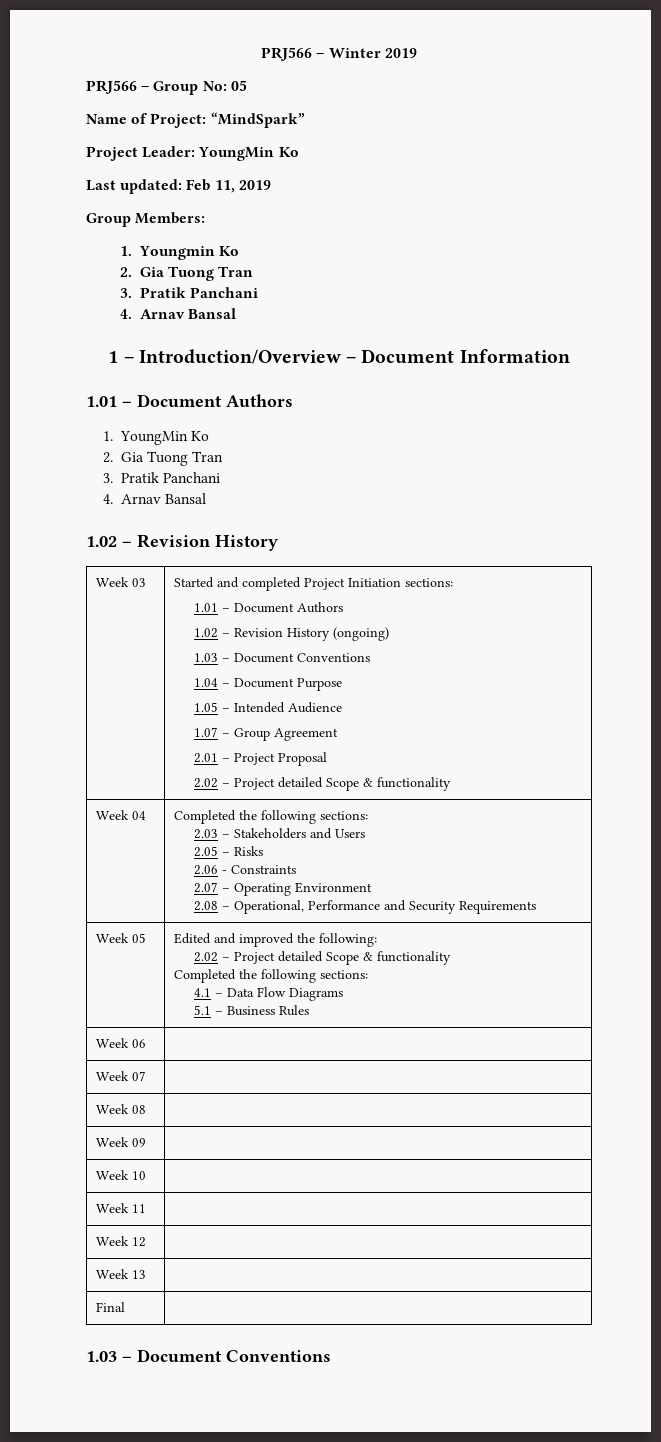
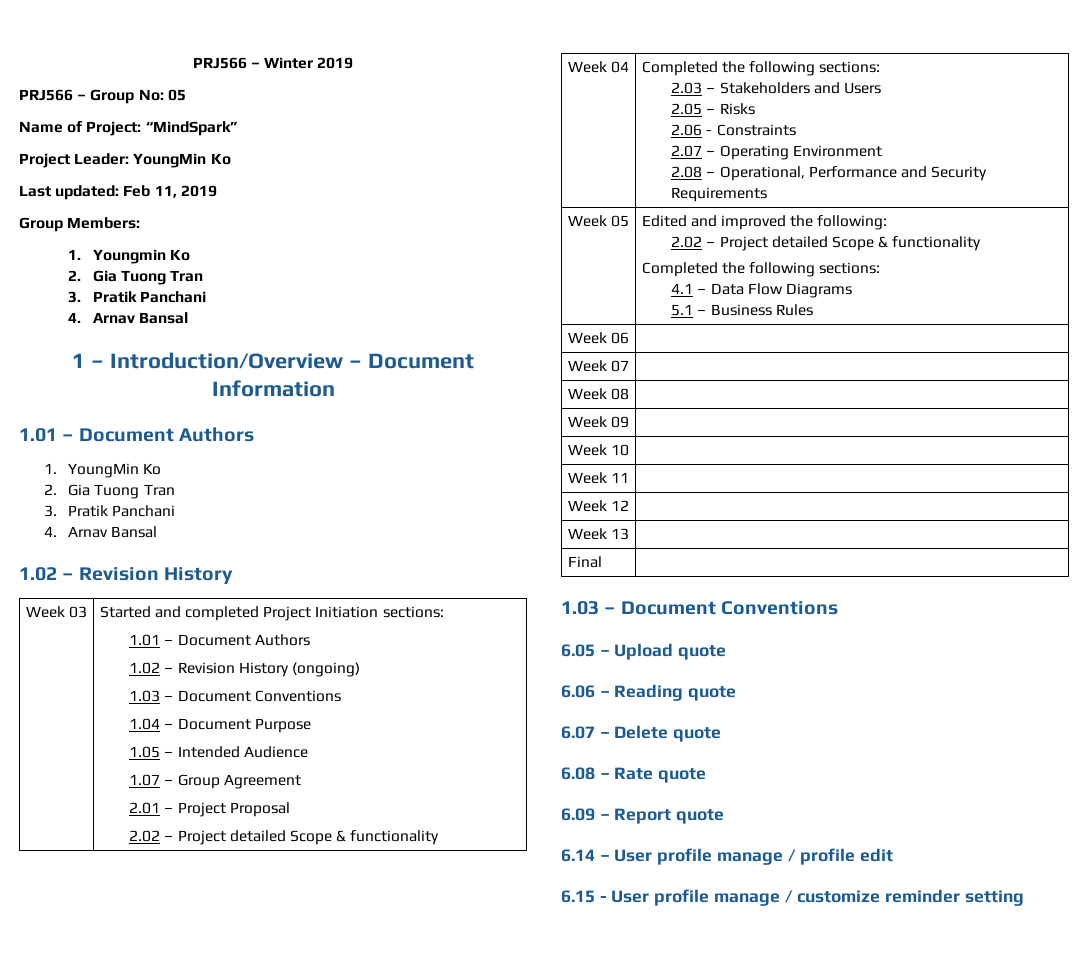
(331, 1356) none -> [561,643,727,660] [561,684,737,701] [561,725,722,742] [561,767,707,783] [561,808,725,824] [561,848,894,865] [561,889,1024,906] // 6.05 – Upload quote // 6.06 – Reading quote // 6.07 – Delete quote // 6.08 – Rate quote // 6.09 – Report quote // 6.14 – User profile manage / profile edit // 6.15 - User profile manage / customize reminder setting

